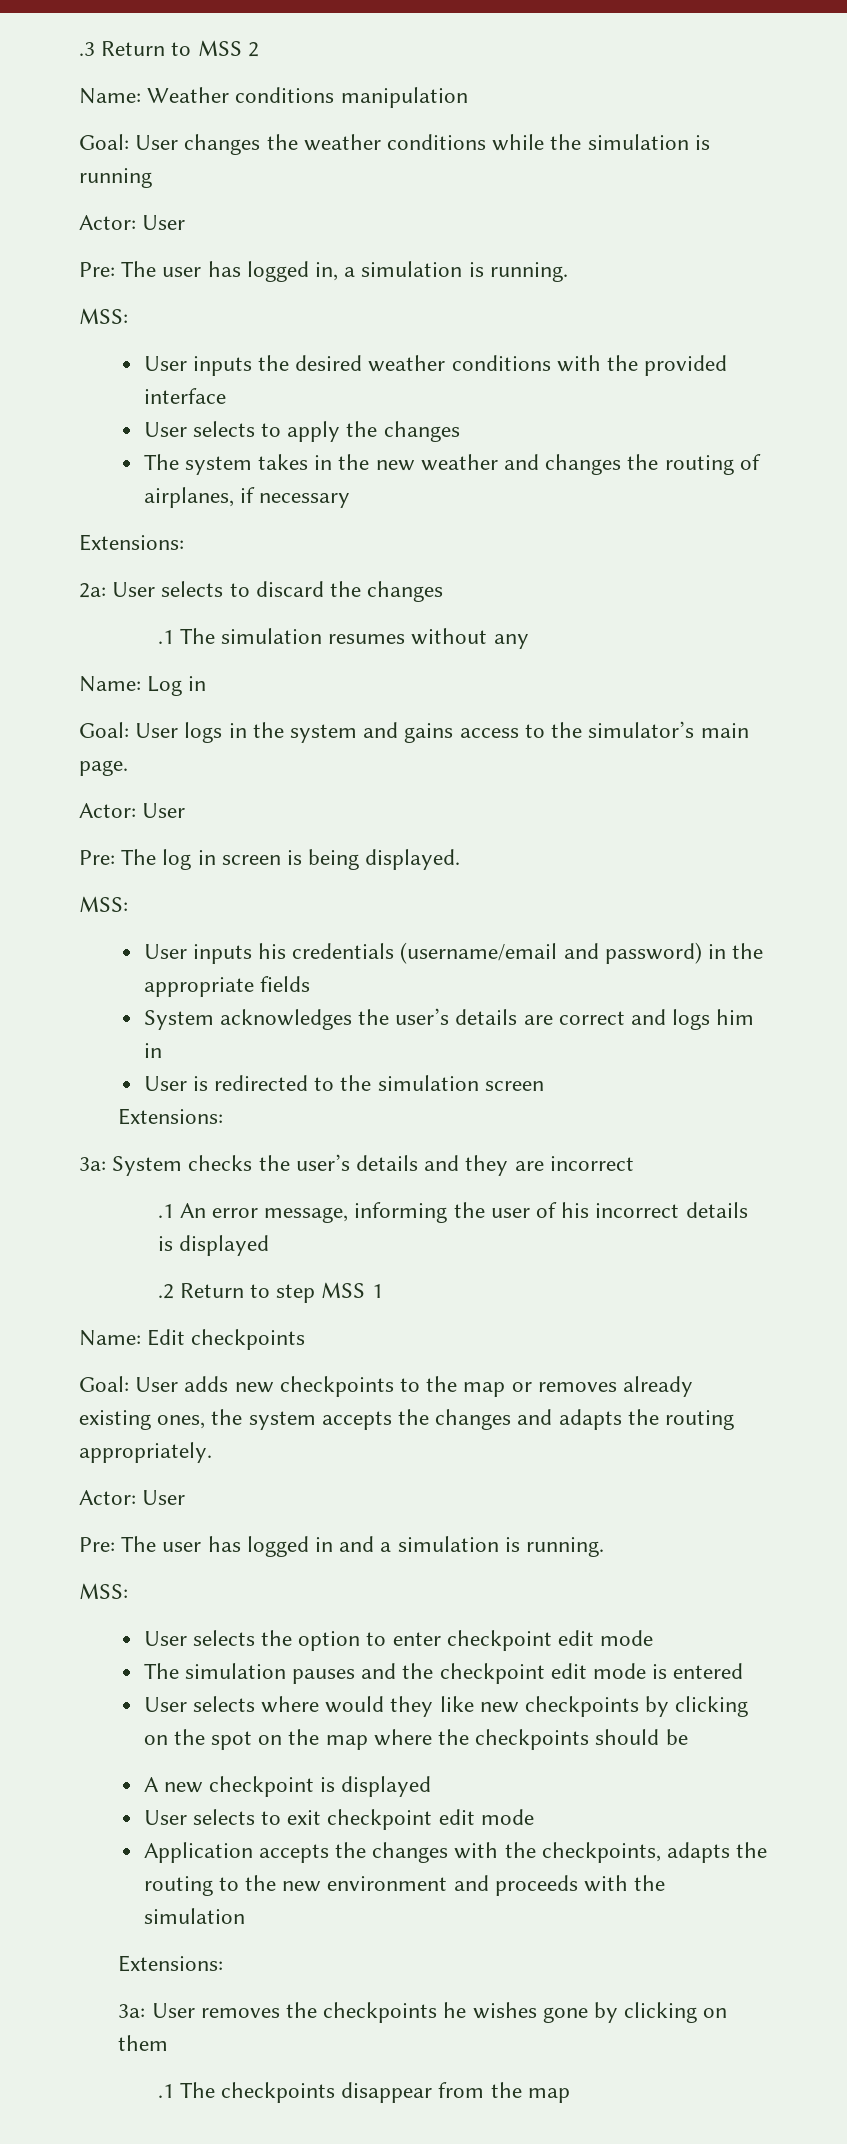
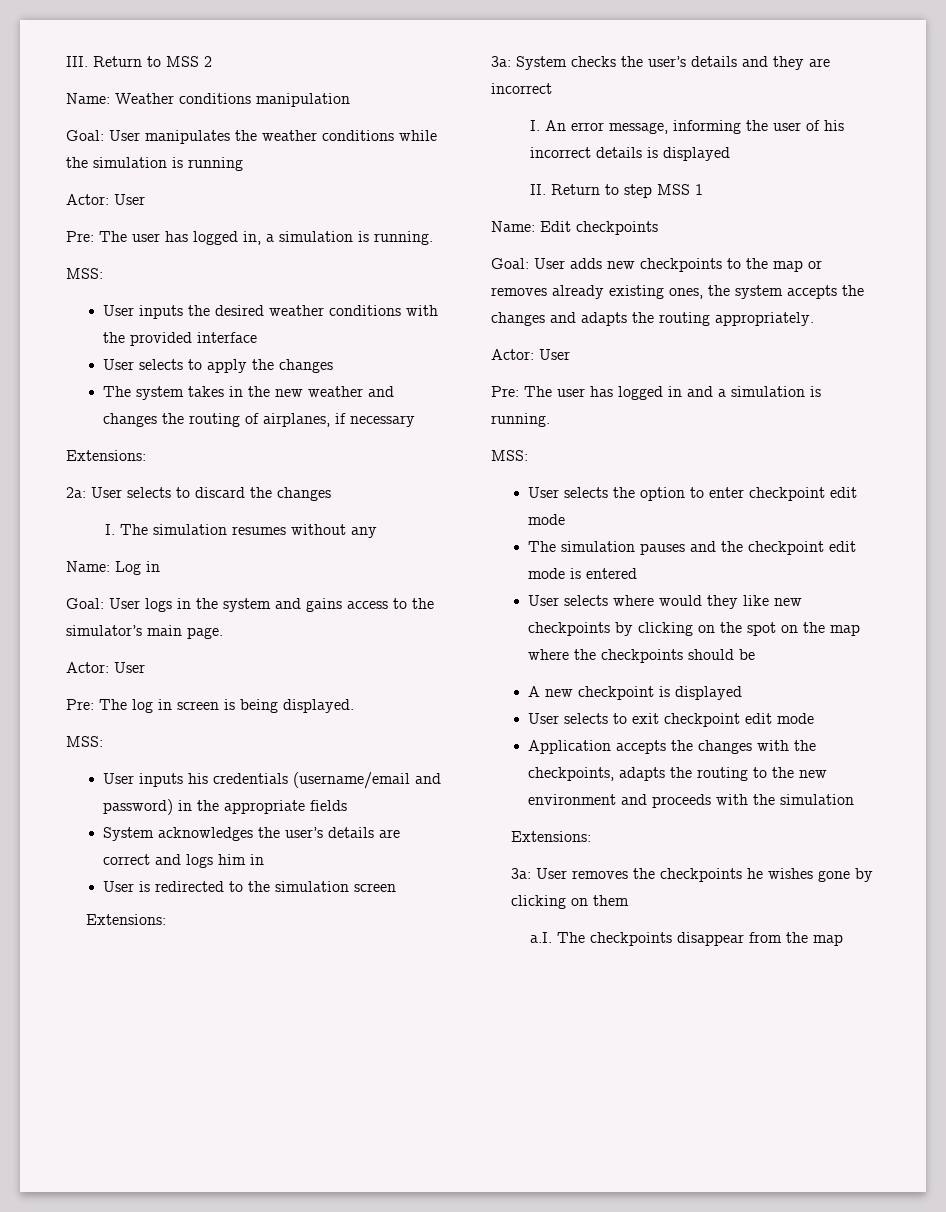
[79,42,95,56] .3 -> [66,56,88,67] III.
[184,134,261,155] changes -> [145,130,230,144] manipulates
[157,630,174,644] .1 -> [105,524,116,535] I.
[157,1204,174,1218] .1 -> [530,120,541,131] I.
[157,1284,174,1299] .2 -> [530,184,547,195] II.
[157,2084,174,2098] .1 -> [530,932,553,943] a.I.

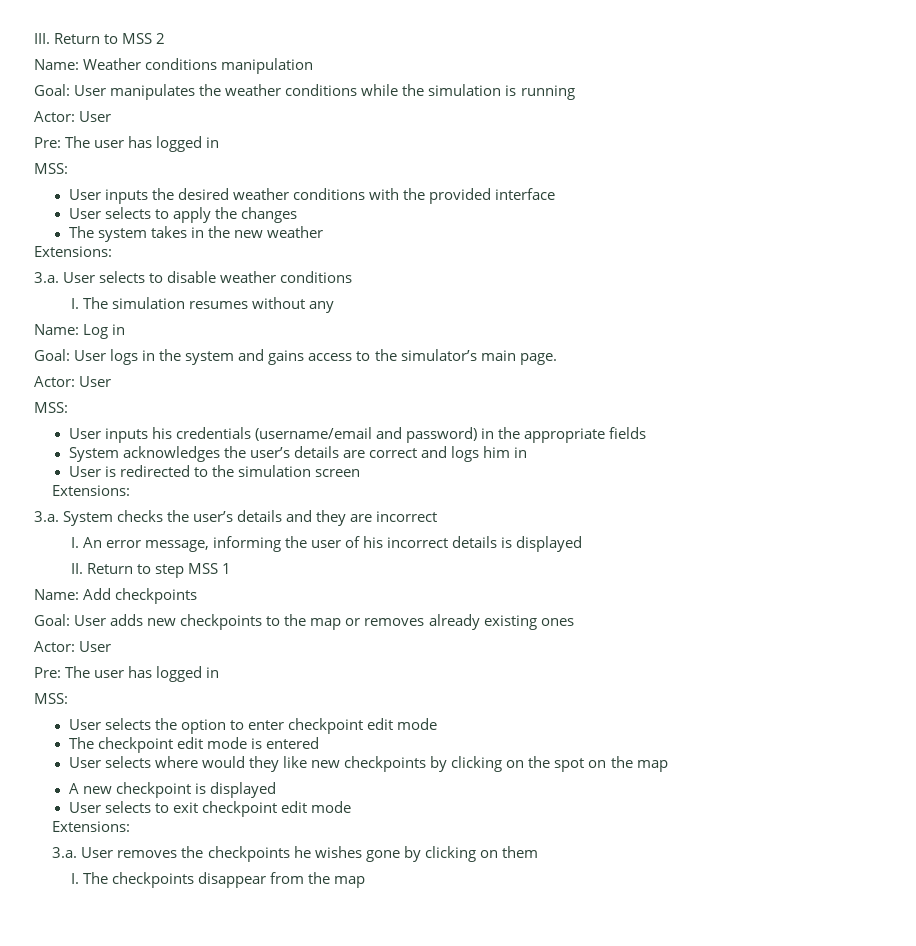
[243,231,433,245] in, a simulation is running. -> [206,137,220,148] in
[368,386,395,397] [103,413,416,427] [66,450,146,461] [66,487,331,501] and changes the routing of airplanes, if necessary // Extensions: // 2a: User selects to discard the changes -> [34,246,112,257] [34,271,353,283] // Extensions: // 3.a. User selects to disable weather conditions
[66,699,354,713] // Pre: Тhe log in screen is being displayed. -> (112, 381) none
[491,56,511,67] 3a: -> [34,511,59,522] 3.a.
[540,221,571,232] Edit -> [83,588,112,600] Add
[669,285,864,299] [491,312,814,326] [491,349,570,360] [491,386,821,400] [491,413,550,427] ones, the system accepts the changes and adapts the routing appropriately. // Actor: User // Pre: The user has logged in and a simulation is running. -> [540,618,574,626] [34,641,112,652] [34,666,220,682] ones // Actor: User // Pre: The user has logged in
[561,541,744,555] simulation pauses and the -> (94, 743) none
[528,649,756,663] where the checkpoints should be -> (668, 766) none
[528,740,817,754] [528,767,828,781] [528,794,855,808] [510,831,591,842] [510,868,531,879] // Application accepts the changes with the checkpoints, adapts the routing to the new environment and proceeds with the simulation // Extensions: // 3a: -> [52,821,131,832] [52,847,78,858] // Extensions: // 3.a.
[530,932,553,943] a.I. -> [70,873,79,884] I.

